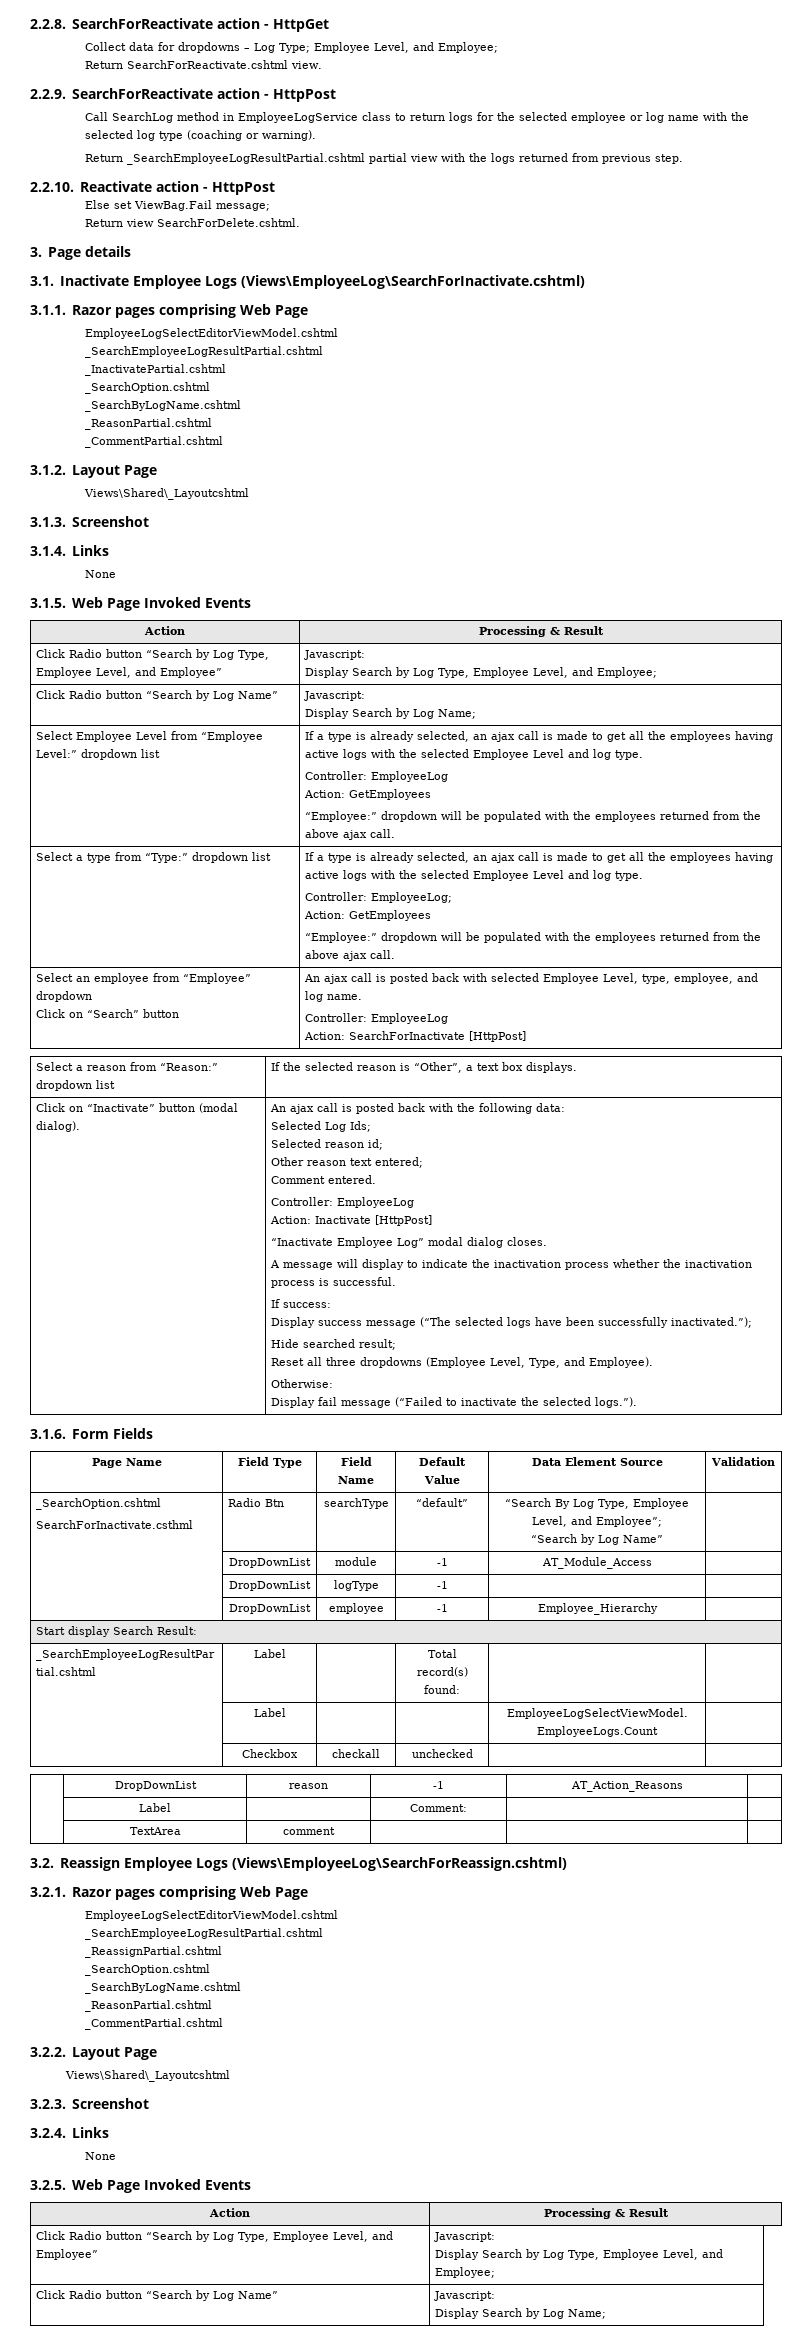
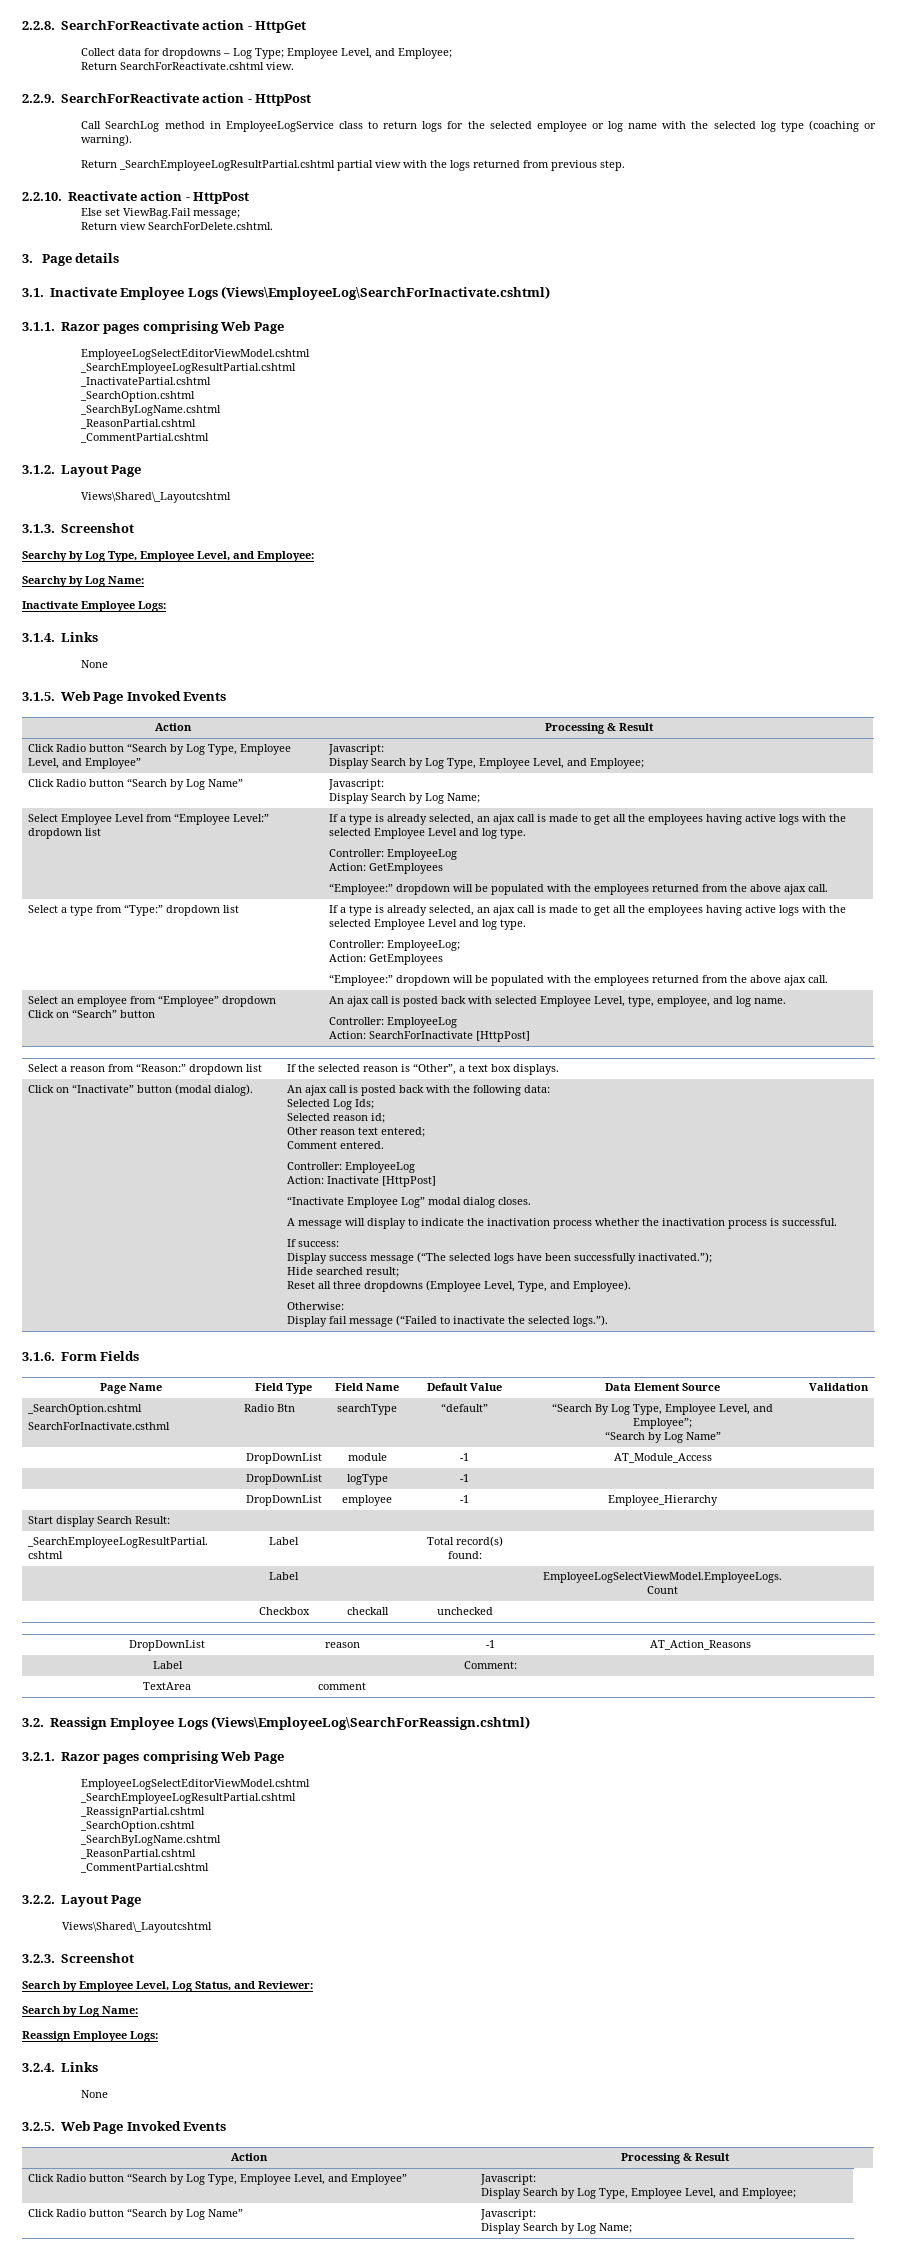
(149, 521) none -> [22,551,314,562] [22,576,144,587] [22,601,166,612] // Searchy by Log Type, Employee Level, and Employee: // Searchy by Log Name: // Inactivate Employee Logs:
(149, 2103) none -> [22,1981,313,1992] [22,2006,138,2017] [22,2031,158,2042] // Search by Employee Level, Log Status, and Reviewer: // Search by Log Name: // Reassign Employee Logs:

